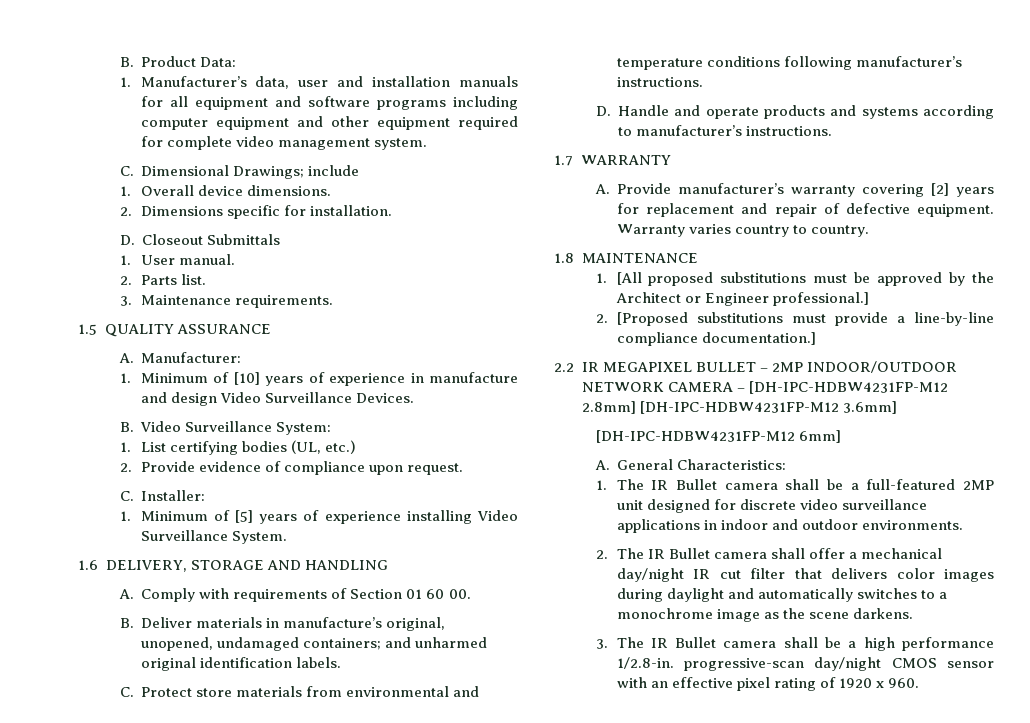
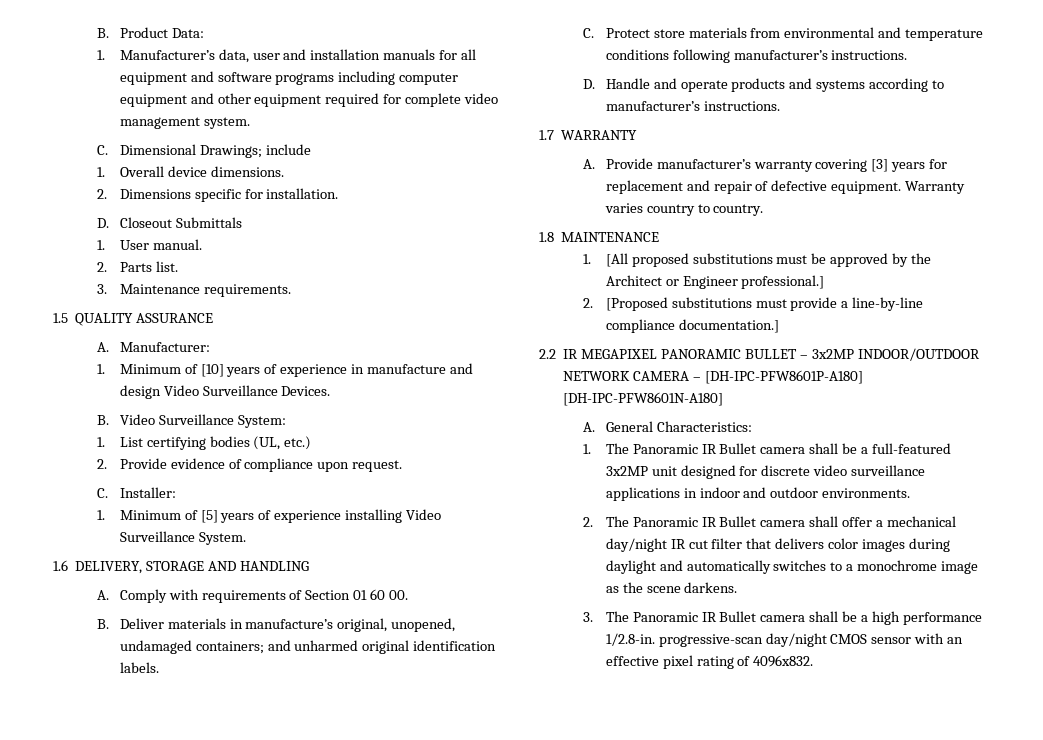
[931,183,950,196] [2] -> [871,159,889,172] [3]
(692, 367) none -> [661,349,742,359] PANORAMIC
[771,362,803,372] 2MP -> [811,349,854,359] 3x2MP
[748,381,948,394] [581,401,897,414] [595,430,841,443] [DH-IPC-HDBW4231FP-M12 2.8mm] [DH-IPC-HDBW4231FP-M12 3.6mm] // [DH-IPC-HDBW4231FP-M12 6mm] -> [704,370,863,384] [563,392,724,406] [DH-IPC-PFW8601P-A180] [DH-IPC-PFW8601N-A180]
(644, 484) none -> [632,444,698,454] Panoramic
[963,480,994,490] 2MP -> [605,466,648,476] 3x2MP
(644, 553) none -> [632,517,698,527] Panoramic
(644, 642) none -> [632,612,698,622] Panoramic
[838,678,919,688] 1920 x 960. -> [753,655,814,667] 4096x832.

